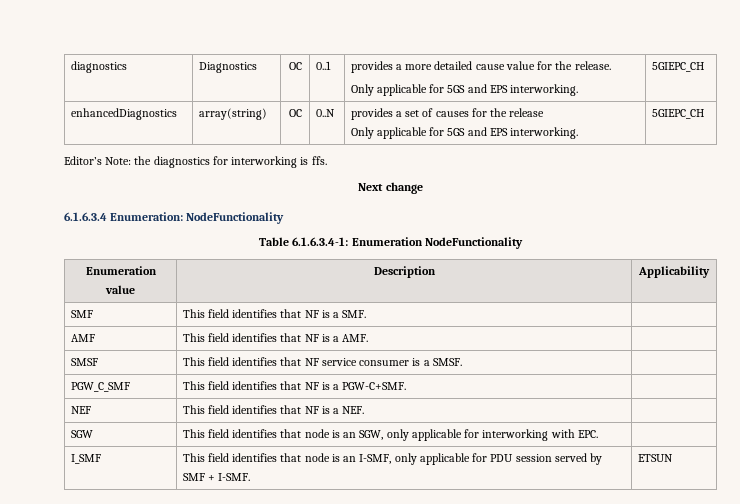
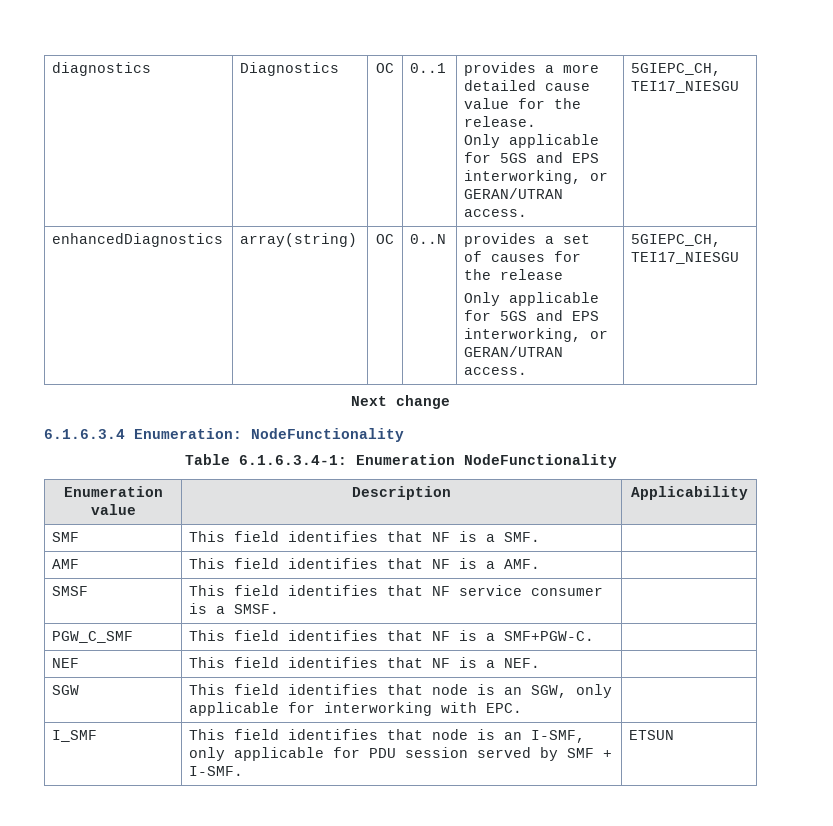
[510,84,579,96] [651,62,704,72] interworking. | 5GIEPC_CH -> [464,170,609,184] [464,188,564,199] [464,209,528,217] [631,63,722,76] [631,81,740,93] interworking, or GERAN/UTRAN access. | 5GIEPC_CH, TEI17_NIESGU
[510,127,579,139] [651,109,704,119] [64,156,327,168] interworking. | 5GIEPC_CH // Editor’s Note: the diagnostics for interworking is ffs. -> [464,328,609,342] [464,346,564,357] [464,367,528,375] [631,234,722,247] [631,252,740,264] interworking, or GERAN/UTRAN access. | 5GIEPC_CH, TEI17_NIESGU
[342,382,407,390] PGW-C+SMF. -> [504,631,595,641] SMF+PGW-C.

